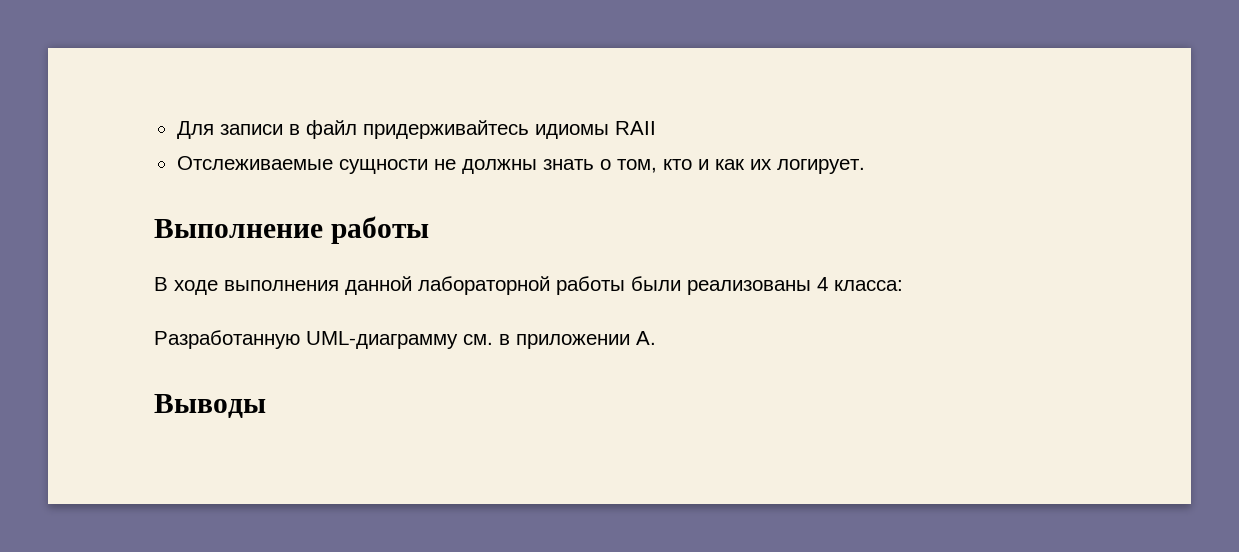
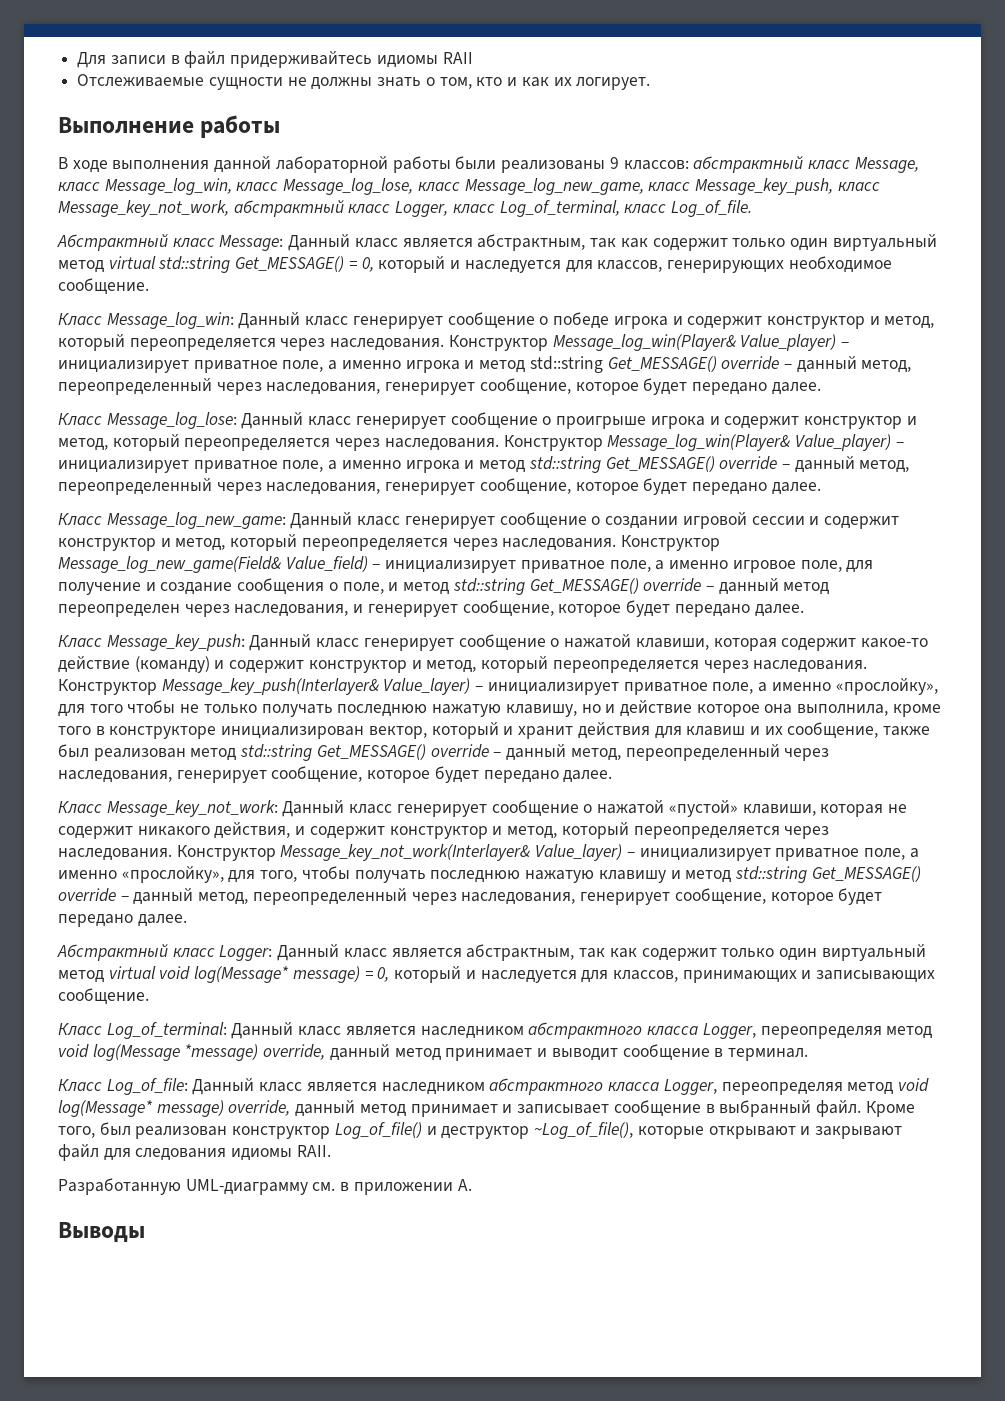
[817,277,903,291] 4 класса: -> [609,156,919,173] [58,178,880,195] [58,200,753,217] [57,234,937,251] [58,256,892,273] [58,278,149,295] [58,312,935,329] [58,334,850,351] [58,356,912,373] [58,378,821,395] [58,412,917,429] [58,434,904,451] [58,456,910,473] [58,478,821,495] [58,512,899,529] [58,534,721,551] [58,556,874,573] [58,578,830,595] [58,600,804,617] [58,634,928,651] [58,656,868,673] [58,678,938,695] [58,700,941,717] [58,722,931,739] [58,744,830,761] [58,766,613,783] [58,800,907,817] [58,822,830,839] [58,844,919,861] [58,866,921,883] [58,888,883,905] [58,914,187,927] [57,944,926,961] [58,966,936,983] [58,988,149,1005] [58,1022,933,1039] [58,1044,808,1061] [58,1078,929,1095] [58,1100,915,1117] [58,1122,902,1139] [58,1144,331,1161] 9 классов: абстрактный класс Message, класс Message_log_win, класс Message_log_lose, класс Message_log_new_game, класс Message_key_push, класс Message_key_not_work, абстрактный класс Logger, класс Log_of_terminal, класс Log_of_file. // Абстрактный класс Message: Данный класс является абстрактным, так как содержит только один виртуальный метод virtual std::string Get_MESSAGE() = 0, который и наследуется для классов, генерирующих необходимое сообщение. // Класс Message_log_win: Данный класс генерирует сообщение о победе игрока и содержит конструктор и метод, который переопределяется через наследования. Конструктор Message_log_win(Player& Value_player) – инициализирует приватное поле, а именно игрока и метод std::string Get_MESSAGE() override – данный метод, переопределенный через наследования, генерирует сообщение, которое будет передано далее. // Класс Message_log_lose: Данный класс генерирует сообщение о проигрыше игрока и содержит конструктор и метод, который переопределяется через наследования. Конструктор Message_log_win(Player& Value_player) – инициализирует приватное поле, а именно игрока и метод std::string Get_MESSAGE() override – данный метод, переопределенный через наследования, генерирует сообщение, которое будет передано далее. // Класс Message_log_new_game: Данный класс генерирует сообщение о создании игровой сессии и содержит конструктор и метод, который переопределяется через наследования. Конструктор Message_log_new_game(Field& Value_field) – инициализирует приватное поле, а именно игровое поле, для получение и создание сообщения о поле, и метод std::string Get_MESSAGE() override – данный метод переопределен через наследования, и генерирует сообщение, которое будет передано далее. // Класс Message_key_push: Данный класс генерирует сообщение о нажатой клавиши, которая содержит какое-то действие (команду) и содержит конструктор и метод, который переопределяется через наследования. Конструктор Message_key_push(Interlayer& Value_layer) – инициализирует приватное поле, а именно «прослойку», для того чтобы не только получать последнюю нажатую клавишу, но и действие которое она выполнила, кроме того в конструкторе инициализирован вектор, который и хранит действия для клавиш и их сообщение, также был реализован метод std::string Get_MESSAGE() override – данный метод, переопределенный через наследования, генерирует сообщение, которое будет передано далее. // Класс Message_key_not_work: Данный класс генерирует сообщение о нажатой «пустой» клавиши, которая не содержит никакого действия, и содержит конструктор и метод, который переопределяется через наследования. Конструктор Message_key_not_work(Interlayer& Value_layer) – инициализирует приватное поле, а именно «прослойку», для того, чтобы получать последнюю нажатую клавишу и метод std::string Get_MESSAGE() override – данный метод, переопределенный через наследования, генерирует сообщение, которое будет передано далее. // Абстрактный класс Logger: Данный класс является абстрактным, так как содержит только один виртуальный метод virtual void log(Message* message) = 0, который и наследуется для классов, принимающих и записывающих сообщение. // Класс Log_of_terminal: Данный класс является наследником абстрактного класса Logger, переопределяя метод void log(Message *message) override, данный метод принимает и выводит сообщение в терминал. // Класс Log_of_file: Данный класс является наследником абстрактного класса Logger, переопределяя метод void log(Message* message) override, данный метод принимает и записывает сообщение в выбранный файл. Кроме того, был реализован конструктор Log_of_file() и деструктор ~Log_of_file(), которые открывают и закрывают файл для следования идиомы RAII.

